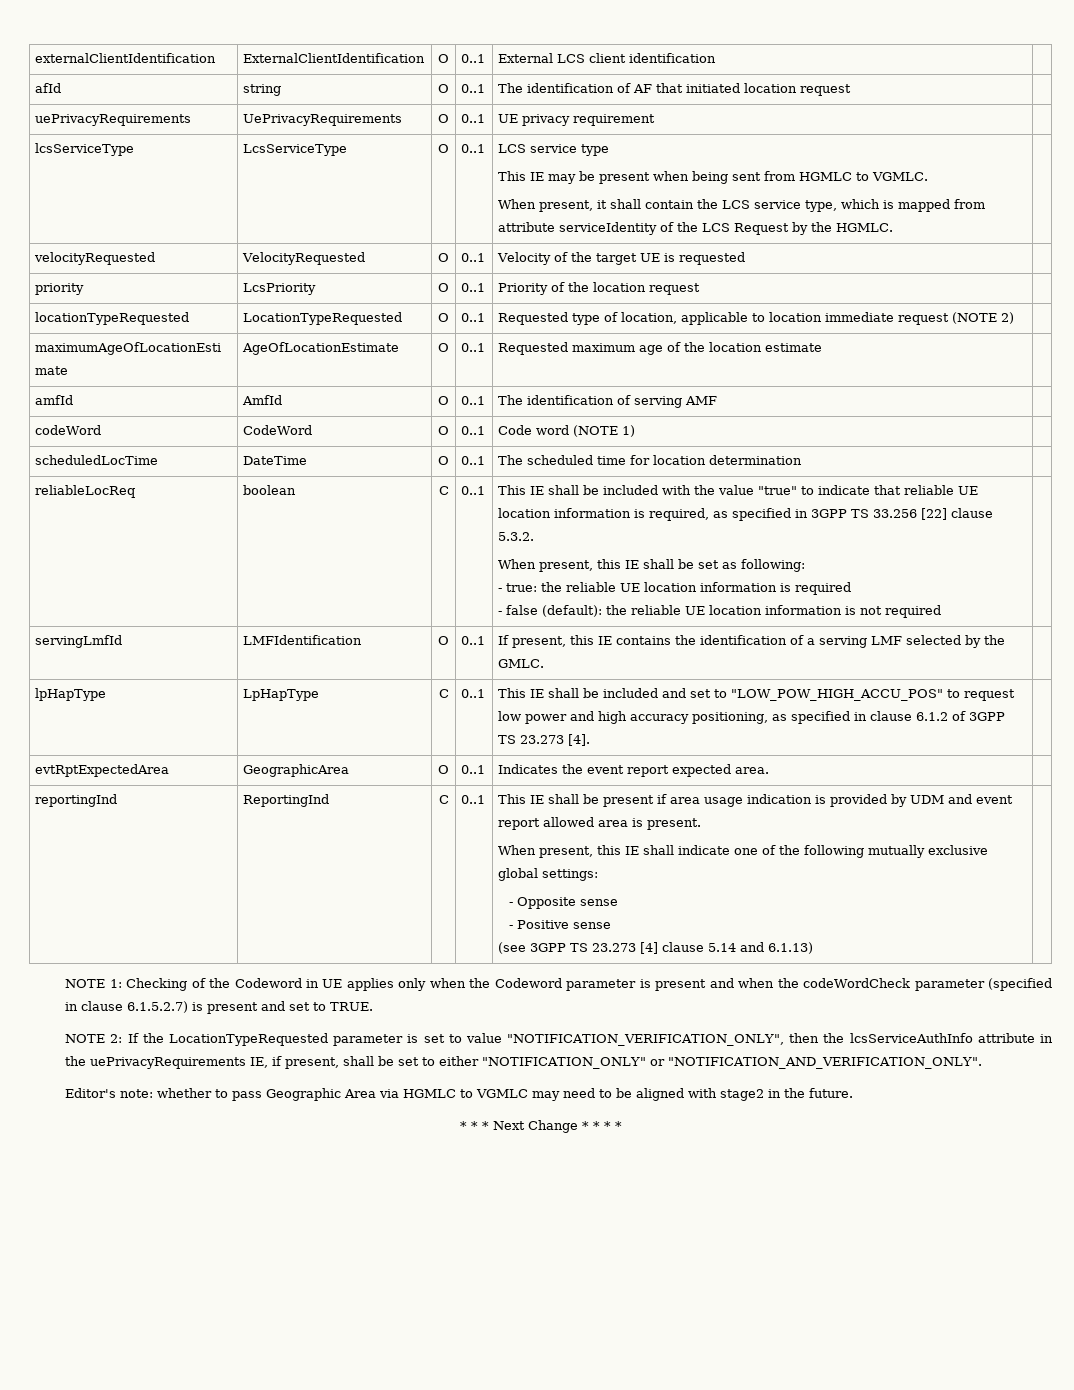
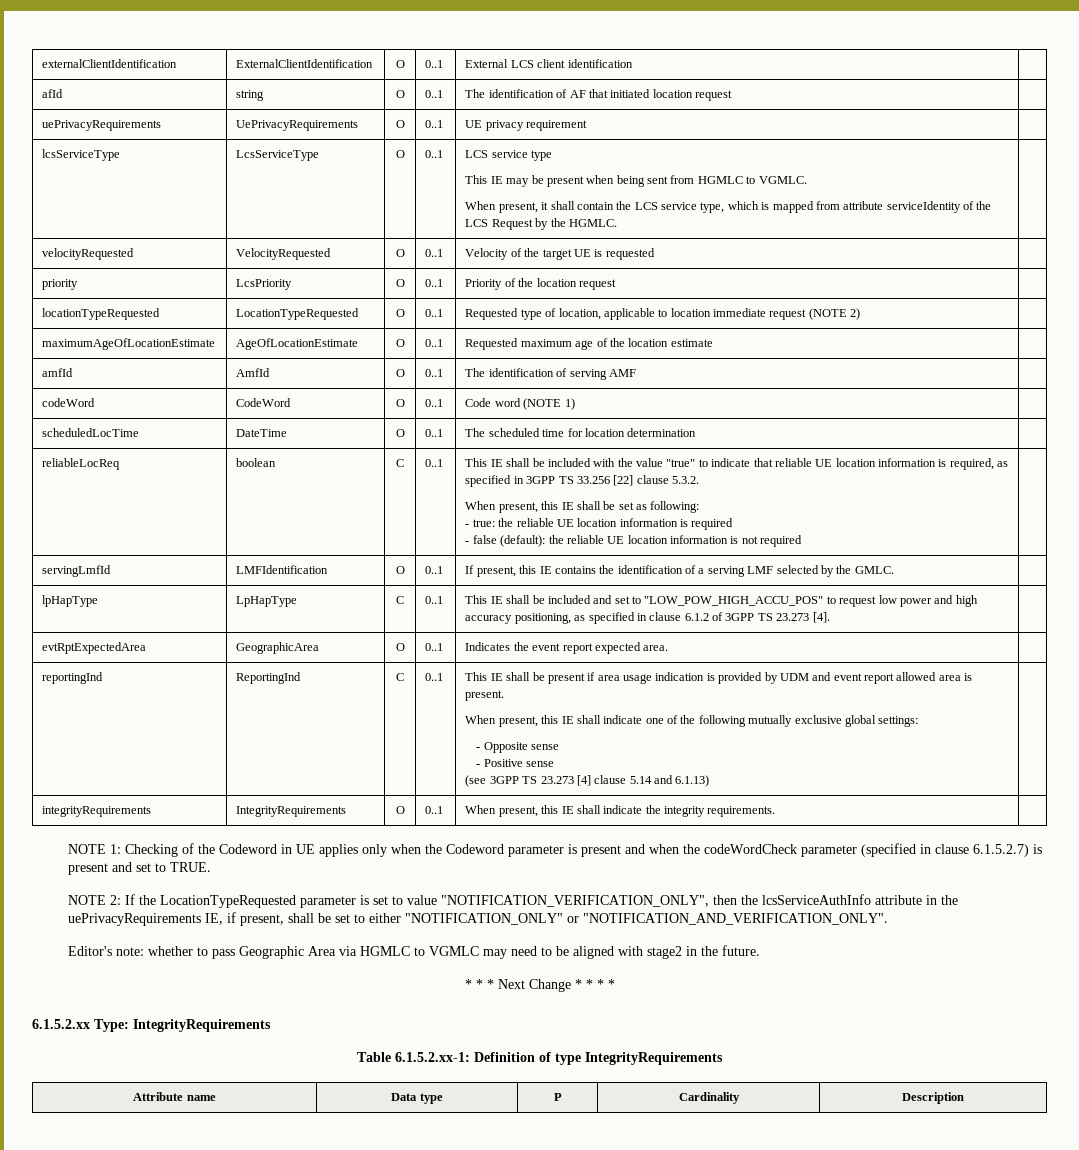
(814, 948) none -> [42,806,152,817] [236,806,347,817] [395,806,405,814] [425,806,444,814] [465,805,776,817] // integrityRequirements | IntegrityRequirements | O | 0..1 | When present, this IE shall indicate the integrity requirements. |
(622, 1125) none -> [32,1019,271,1032] [357,1052,723,1065] [133,1092,216,1101] [391,1093,443,1104] [553,1093,562,1101] [678,1092,740,1104] [902,1092,964,1104] // 6.1.5.2.xx Type: IntegrityRequirements // Table 6.1.5.2.xx-1: Definition of type IntegrityRequirements // Attribute name | Data type | P | Cardinality | Description

